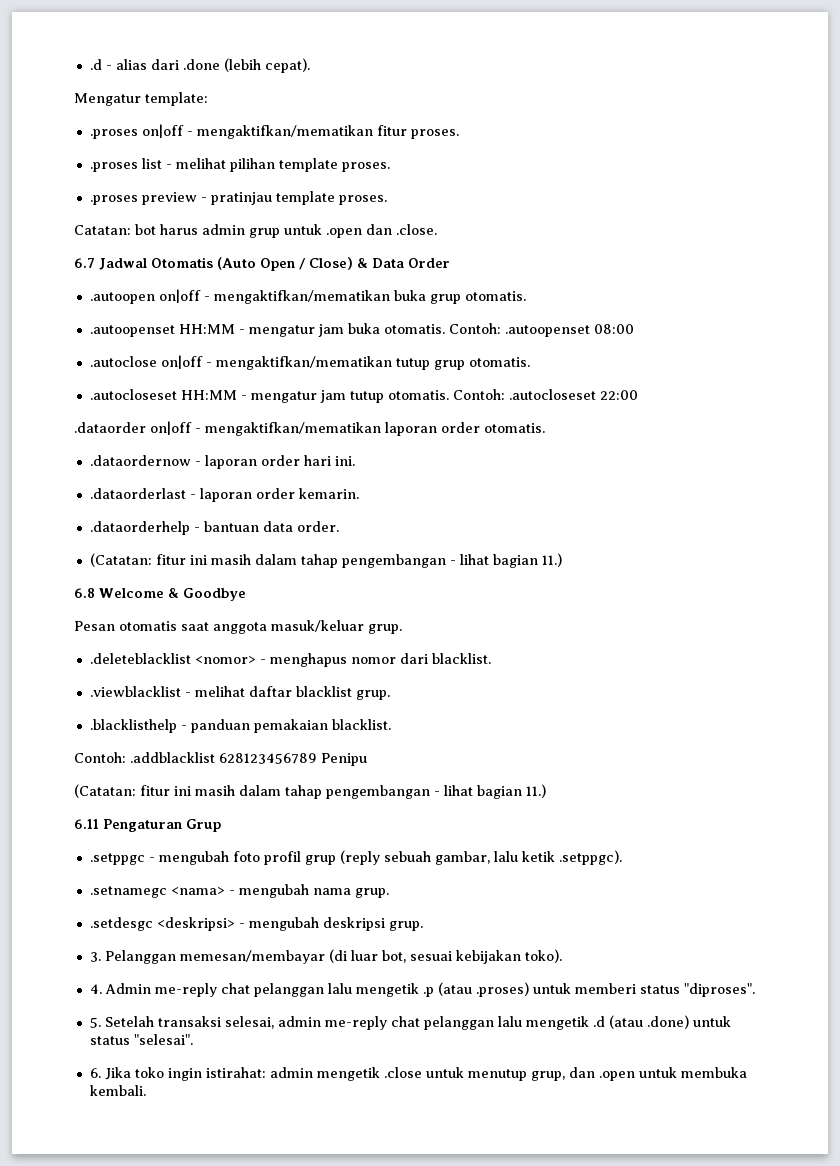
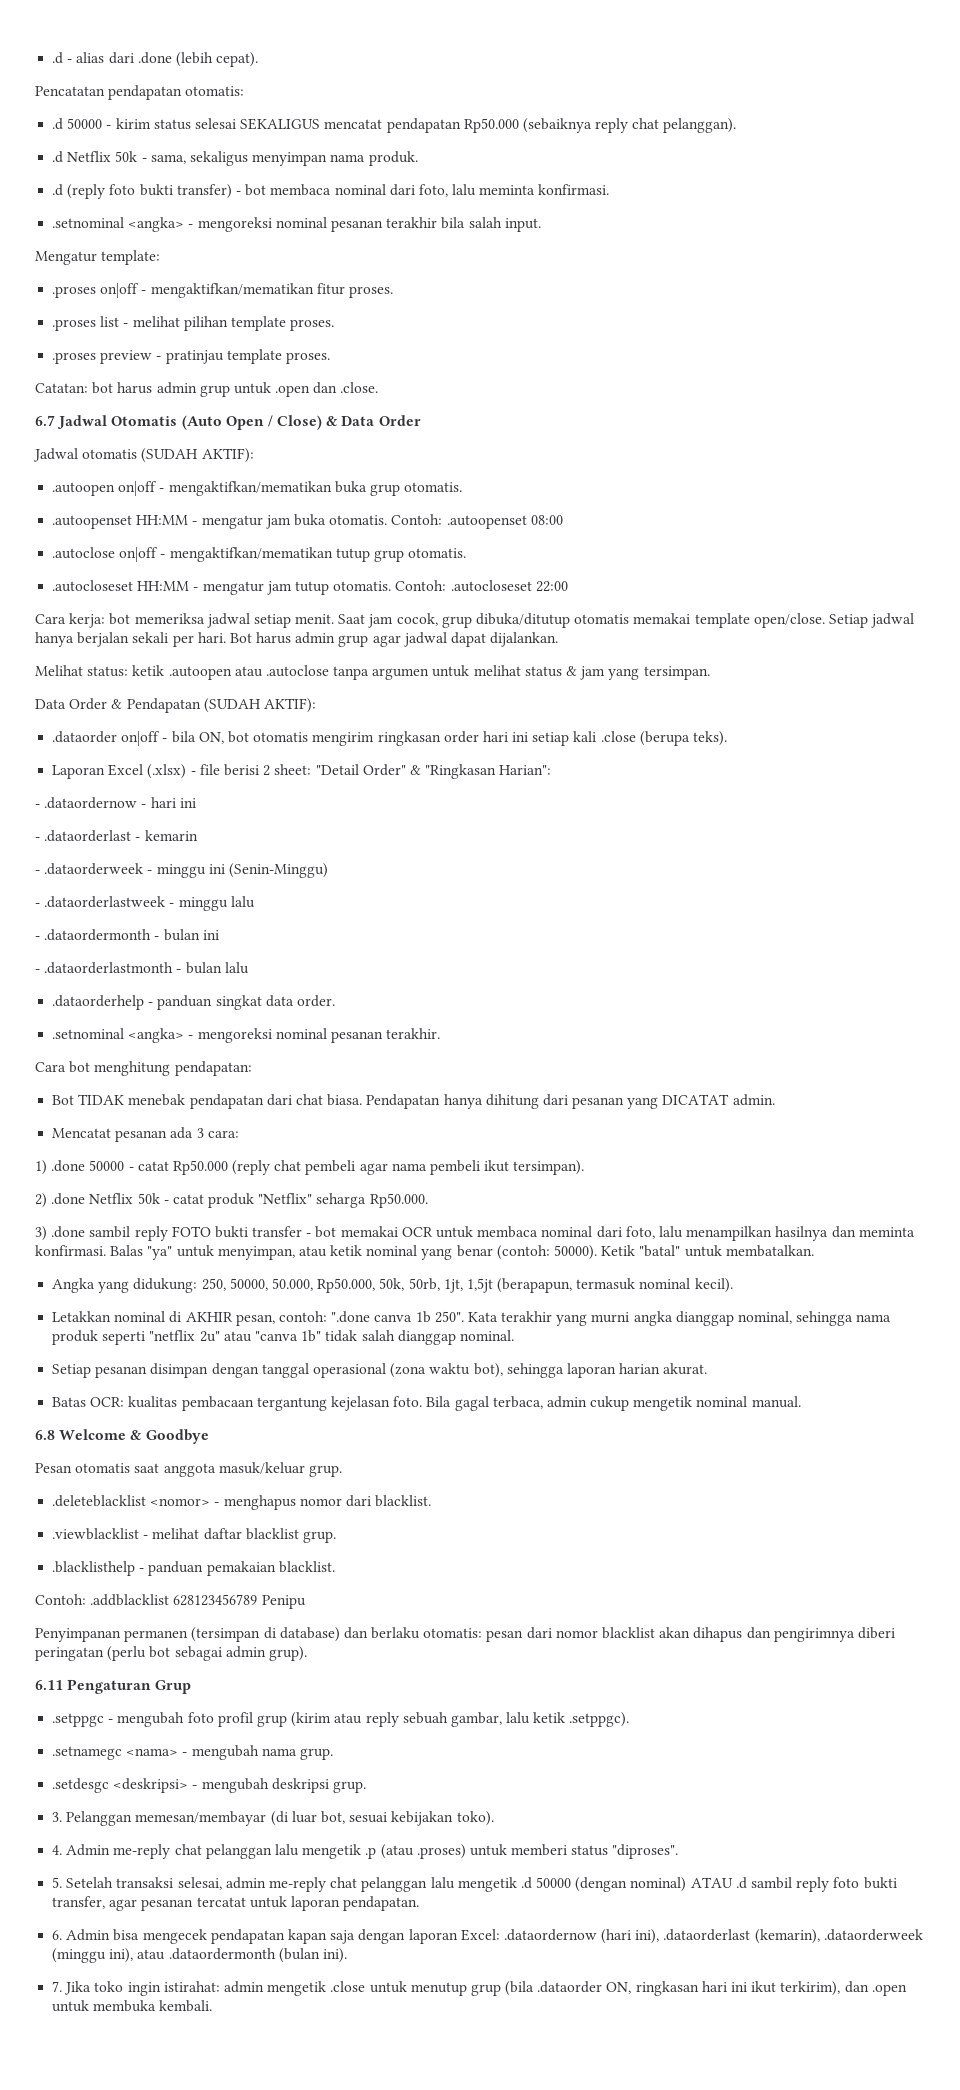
(310, 65) none -> [35,85,245,100] [52,118,737,133] [52,151,418,166] [52,184,610,199] [52,217,541,232] // Pencatatan pendapatan otomatis: // .d 50000 - kirim status selesai SEKALIGUS mencatat pendapatan Rp50.000 (sebaiknya reply chat pelanggan). // .d Netflix 50k - sama, sekaligus menyimpan nama produk. // .d (reply foto bukti transfer) - bot membaca nominal dari foto, lalu meminta konfirmasi. // .setnominal <angka> - mengoreksi nominal pesanan terakhir bila salah input.
(450, 263) none -> [33,448,254,463] // Jadwal otomatis (SUDAH AKTIF):
[74,421,545,436] [89,455,355,469] [89,488,359,502] .dataorder on|off - mengaktifkan/mematikan laporan order otomatis. // .dataordernow - laporan order hari ini. // .dataorderlast - laporan order kemarin. -> [35,613,915,628] [35,632,559,647] [35,665,710,680] [35,698,316,713] [52,731,728,746] [52,764,552,779] [35,797,196,809] [35,830,198,842] [35,863,328,878] [35,896,255,911] [35,929,219,941] [35,962,249,974] Cara kerja: bot memeriksa jadwal setiap menit. Saat jam cocok, grup dibuka/ditutup otomatis memakai template open/close. Setiap jadwal hanya berjalan sekali per hari. Bot harus admin grup agar jadwal dapat dijalankan. // Melihat status: ketik .autoopen atau .autoclose tanpa argumen untuk melihat status & jam yang tersimpan. // Data Order & Pendapatan (SUDAH AKTIF): // .dataorder on|off - bila ON, bot otomatis mengirim ringkasan order hari ini setiap kali .close (berupa teks). // Laporan Excel (.xlsx) - file berisi 2 sheet: "Detail Order" & "Ringkasan Harian": // - .dataordernow - hari ini // - .dataorderlast - kemarin // - .dataorderweek - minggu ini (Senin-Minggu) // - .dataorderlastweek - minggu lalu // - .dataordermonth - bulan ini // - .dataorderlastmonth - bulan lalu
[203,521,259,532] bantuan -> [157,995,262,1010] panduan singkat
[89,553,562,568] (Catatan: fitur ini masih dalam tahap pengembangan - lihat bagian 11.) -> [52,1028,441,1043] [35,1061,252,1076] [52,1094,775,1109] [52,1127,239,1142] [35,1160,585,1175] [35,1193,428,1208] [35,1226,915,1241] [35,1245,814,1260] [52,1278,733,1293] [52,1311,892,1326] [52,1330,514,1345] [52,1363,708,1378] [52,1396,801,1411] .setnominal <angka> - mengoreksi nominal pesanan terakhir. // Cara bot menghitung pendapatan: // Bot TIDAK menebak pendapatan dari chat biasa. Pendapatan hanya dihitung dari pesanan yang DICATAT admin. // Mencatat pesanan ada 3 cara: // 1) .done 50000 - catat Rp50.000 (reply chat pembeli agar nama pembeli ikut tersimpan). // 2) .done Netflix 50k - catat produk "Netflix" seharga Rp50.000. // 3) .done sambil reply FOTO bukti transfer - bot memakai OCR untuk membaca nominal dari foto, lalu menampilkan hasilnya dan meminta konfirmasi. Balas "ya" untuk menyimpan, atau ketik nominal yang benar (contoh: 50000). Ketik "batal" untuk membatalkan. // Angka yang didukung: 250, 50000, 50.000, Rp50.000, 50k, 50rb, 1jt, 1,5jt (berapapun, termasuk nominal kecil). // Letakkan nominal di AKHIR pesan, contoh: ".done canva 1b 250". Kata terakhir yang murni angka dianggap nominal, sehingga nama produk seperti "netflix 2u" atau "canva 1b" tidak salah dianggap nominal. // Setiap pesanan disimpan dengan tanggal operasional (zona waktu bot), sehingga laporan harian akurat. // Batas OCR: kualitas pembacaan tergantung kejelasan foto. Bila gagal terbaca, admin cukup mengetik nominal manual.
[74,784,546,799] (Catatan: fitur ini masih dalam tahap pengembangan - lihat bagian 11.) -> [35,1627,895,1642] [35,1646,307,1661] Penyimpanan permanen (tersimpan di database) dan berlaku otomatis: pesan dari nomor blacklist akan dihapus dan pengirimnya diberi peringatan (perlu bot sebagai admin grup).
[339,850,380,865] (reply -> [291,1712,399,1727] (kirim atau reply
[608,1015,731,1029] [89,1034,193,1045] [89,1068,101,1078] (atau .done) untuk status "selesai". // 6. -> [536,1877,897,1892] [52,1896,420,1911] [52,1929,923,1944] [52,1948,347,1963] [52,1981,63,1992] 50000 (dengan nominal) ATAU .d sambil reply foto bukti transfer, agar pesanan tercatat untuk laporan pendapatan. // 6. Admin bisa mengecek pendapatan kapan saja dengan laporan Excel: .dataordernow (hari ini), .dataorderlast (kemarin), .dataorderweek (minggu ini), atau .dataordermonth (bulan ini). // 7.
[530,1071,565,1081] grup, -> [470,1981,841,1996] grup (bila .dataorder ON, ringkasan hari ini ikut terkirim),

